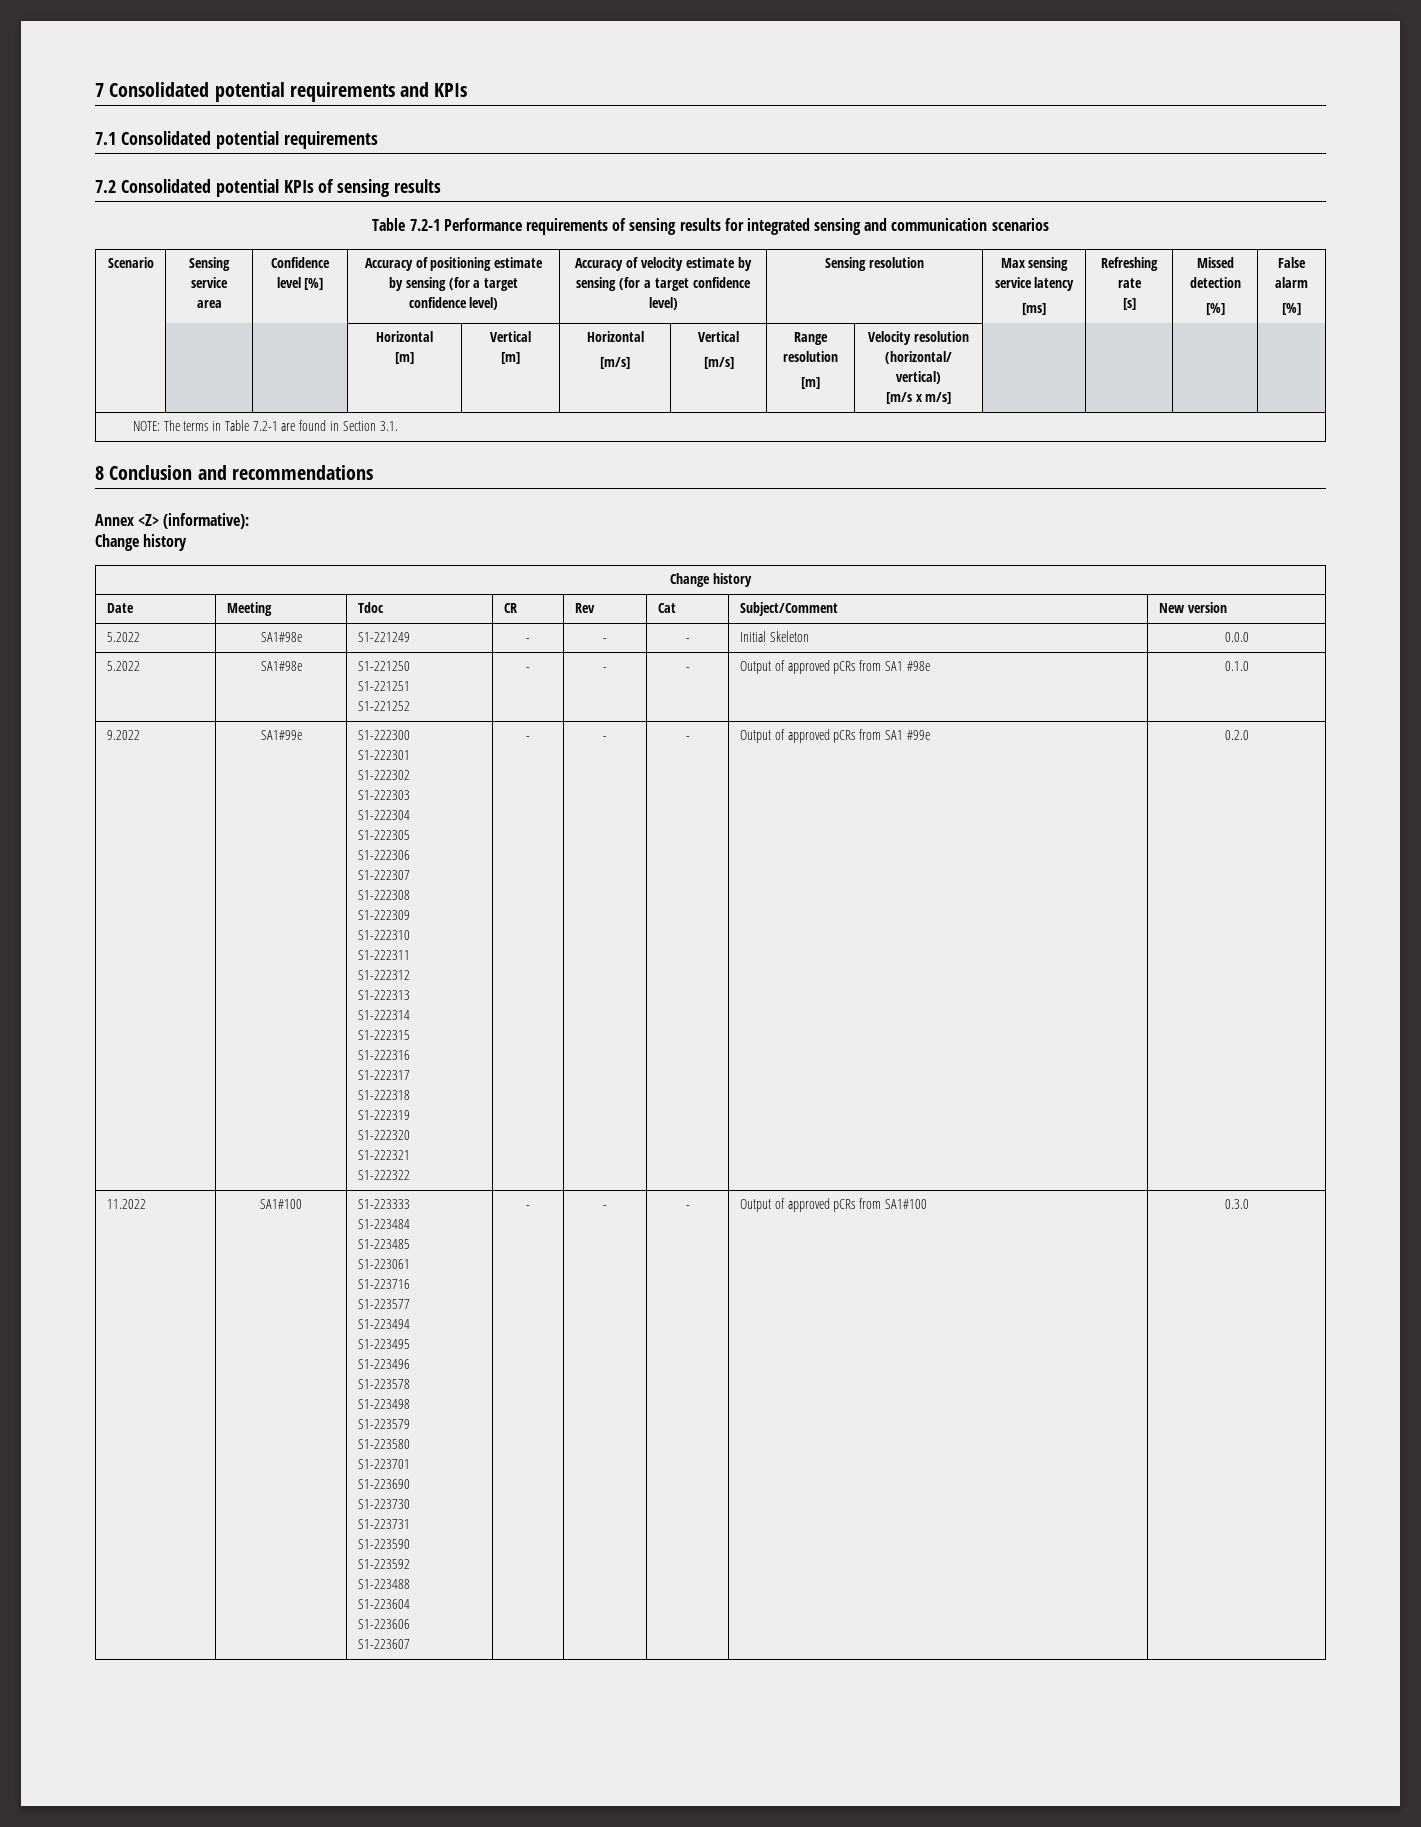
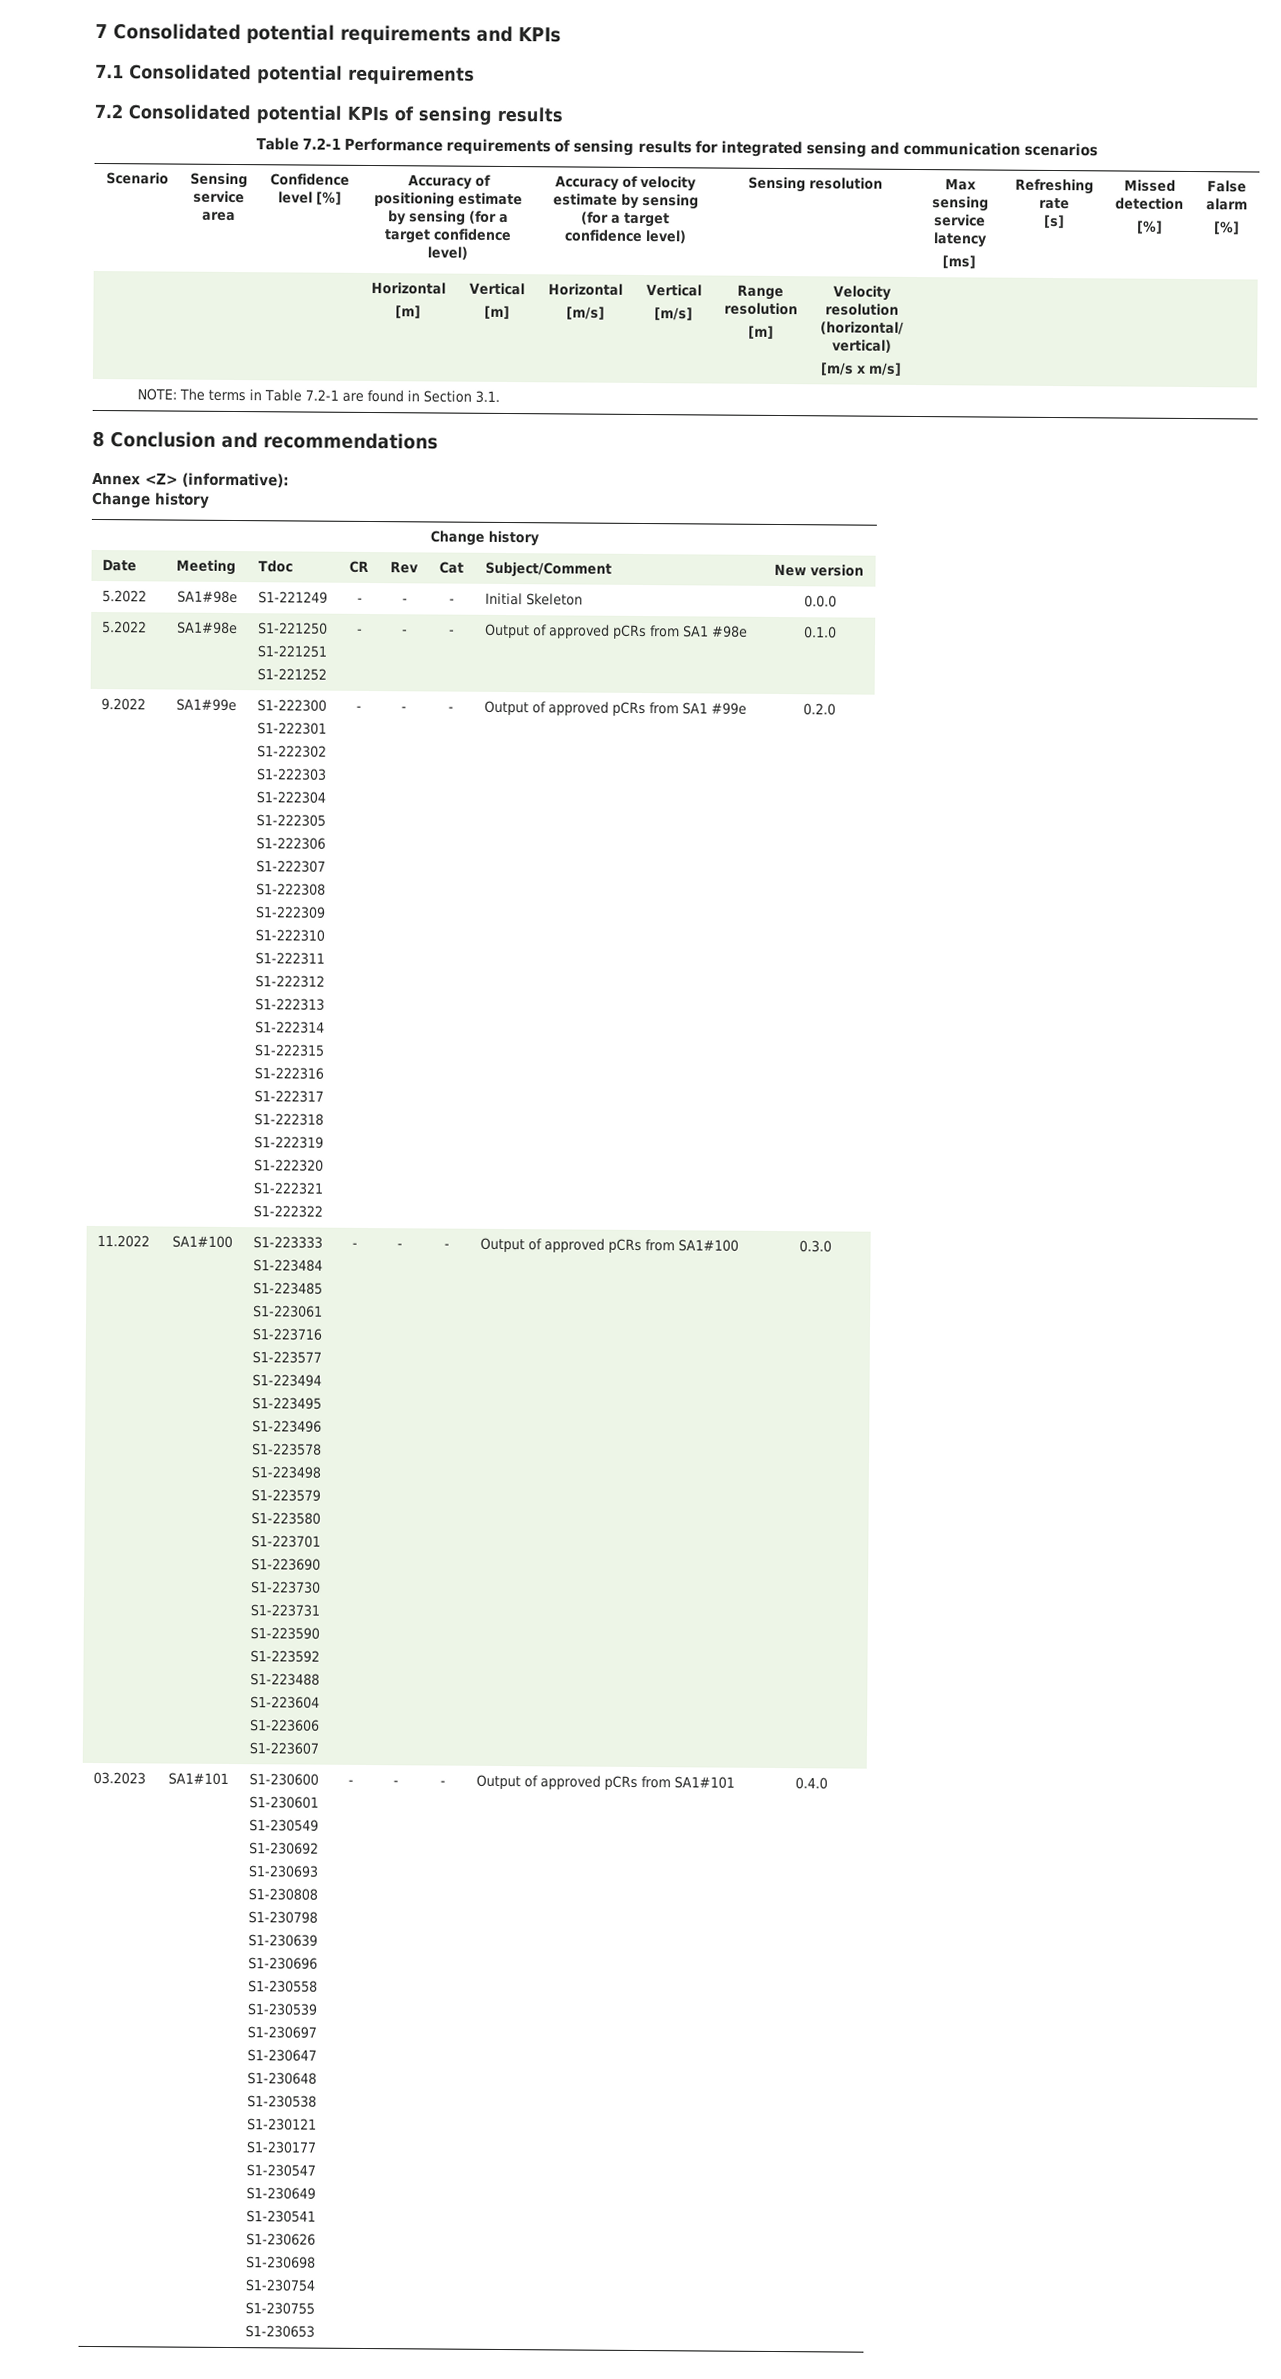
(1249, 1204) none -> [92,1772,146,1785] [167,1772,229,1785] [248,1773,319,1786] [248,1796,319,1809] [248,1819,319,1832] [248,1842,319,1855] [247,1865,319,1878] [247,1888,318,1901] [247,1911,318,1924] [247,1934,318,1947] [247,1957,318,1970] [247,1980,318,1993] [246,2003,318,2016] [246,2026,317,2039] [246,2049,317,2062] [246,2072,317,2085] [246,2095,317,2108] [246,2118,317,2131] [245,2141,317,2154] [245,2164,316,2177] [245,2187,316,2200] [245,2210,316,2223] [245,2233,316,2246] [245,2256,316,2269] [244,2279,316,2292] [244,2302,315,2315] [244,2325,315,2338] [347,1779,354,1785] [392,1780,399,1786] [440,1780,446,1786] [475,1774,735,1790] [794,1777,828,1790] // 03.2023 | SA1#101 | S1-230600 // S1-230601 // S1-230549 // S1-230692 // S1-230693 // S1-230808 // S1-230798 // S1-230639 // S1-230696 // S1-230558 // S1-230539 // S1-230697 // S1-230647 // S1-230648 // S1-230538 // S1-230121 // S1-230177 // S1-230547 // S1-230649 // S1-230541 // S1-230626 // S1-230698 // S1-230754 // S1-230755 // S1-230653 | - | - | - | Output of approved pCRs from SA1#101 | 0.4.0

